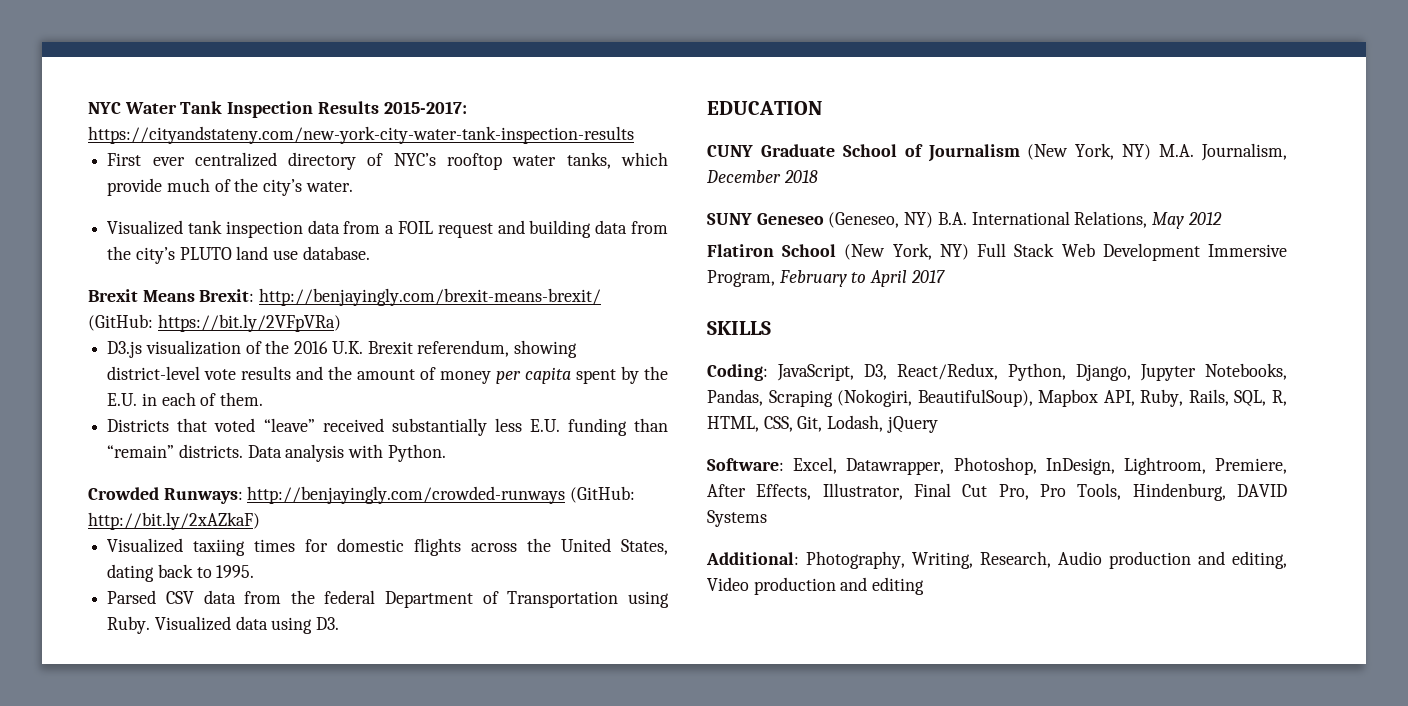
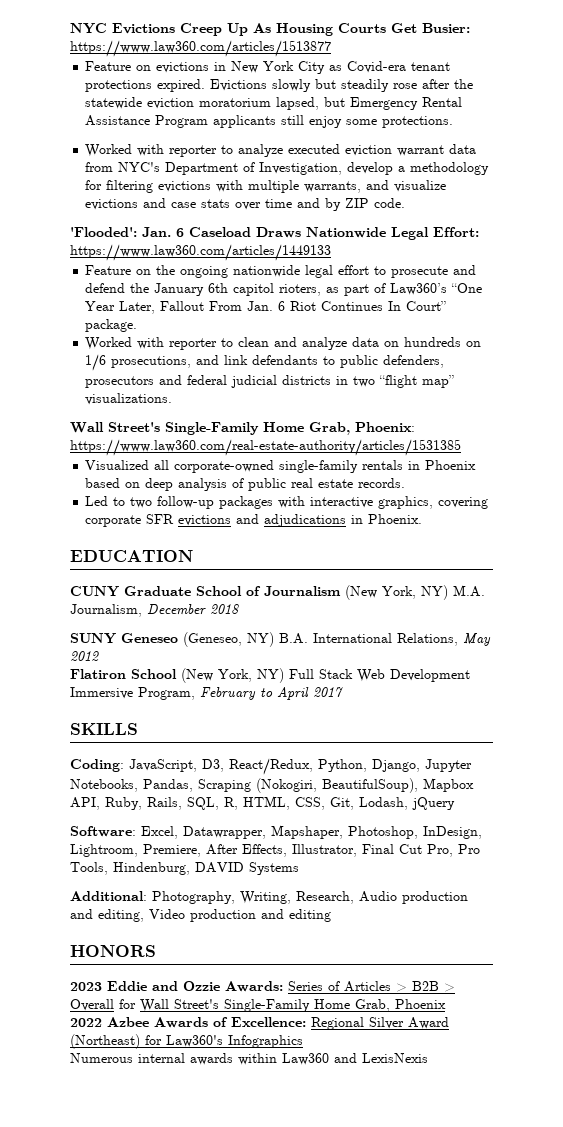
[124,101,467,118] [88,126,634,144] [107,152,668,170] [107,178,353,196] [107,220,668,238] [107,246,370,264] [88,288,602,306] [88,314,341,332] [107,340,578,358] [107,366,668,384] [107,392,264,406] [107,418,668,436] [107,444,446,462] [88,486,636,504] [88,512,260,530] [107,538,668,556] [107,564,255,582] [107,590,670,608] [107,616,340,634] Water Tank Inspection Results 2015-2017: https://cityandstateny.com/new-york-city-water-tank-inspection-results // First ever centralized directory of NYC’s rooftop water tanks, which provide much of the city’s water. // Visualized tank inspection data from a FOIL request and building data from the city’s PLUTO land use database. // Brexit Means Brexit: http://benjayingly.com/brexit-means-brexit/ (GitHub: https://bit.ly/2VFpVRa) // D3.js visualization of the 2016 U.K. Brexit referendum, showing district-level vote results and the amount of money per capita spent by the E.U. in each of them. // Districts that voted “leave” received substantially less E.U. funding than “remain” districts. Data analysis with Python. // Crowded Runways: http://benjayingly.com/crowded-runways (GitHub: http://bit.ly/2xAZkaF) // Visualized taxiing times for domestic flights across the United States, dating back to 1995. // Parsed CSV data from the federal Department of Transportation using Ruby. Visualized data using D3. -> [112,23,470,36] [70,40,331,57] [85,61,451,74] [85,79,474,92] [85,97,463,110] [85,115,454,128] [85,144,477,157] [85,162,490,175] [85,180,447,193] [85,198,406,211] [70,227,479,240] [70,244,331,261] [85,265,477,278] [85,283,483,296] [85,301,447,314] [85,319,138,332] [85,337,482,350] [85,354,445,371] [85,375,455,388] [85,393,173,405] [70,422,415,435] [70,439,461,456] [85,460,477,473] [85,478,406,491] [85,496,489,509] [85,514,423,527] Evictions Creep Up As Housing Courts Get Busier: https://www.law360.com/articles/1513877 // Feature on evictions in New York City as Covid-era tenant protections expired. Evictions slowly but steadily rose after the statewide eviction moratorium lapsed, but Emergency Rental Assistance Program applicants still enjoy some protections. // Worked with reporter to analyze executed eviction warrant data from NYC's Department of Investigation, develop a methodology for filtering evictions with multiple warrants, and visualize evictions and case stats over time and by ZIP code. // 'Flooded': Jan. 6 Caseload Draws Nationwide Legal Effort: https://www.law360.com/articles/1449133 // Feature on the ongoing nationwide legal effort to prosecute and defend the January 6th capitol rioters, as part of Law360’s “One Year Later, Fallout From Jan. 6 Riot Continues In Court” package. // Worked with reporter to clean and analyze data on hundreds on 1/6 prosecutions, and link defendants to public defenders, prosecutors and federal judicial districts in two “flight map” visualizations. // Wall Street's Single-Family Home Grab, Phoenix: https://www.law360.com/real-estate-authority/articles/1531385 // Visualized all corporate-owned single-family rentals in Phoenix based on deep analysis of public real estate records. // Led to two follow-up packages with interactive graphics, covering corporate SFR evictions and adjudications in Phoenix.
(945, 466) none -> [271,825,343,839] Mapshaper,
(925, 586) none -> [70,945,156,957] [70,981,455,992] [70,999,446,1012] [70,1017,449,1030] [70,1034,303,1049] [70,1053,428,1065] // HONORS // 2023 Eddie and Ozzie Awards: Series of Articles > B2B > Overall for Wall Street's Single-Family Home Grab, Phoenix // 2022 Azbee Awards of Excellence: Regional Silver Award (Northeast) for Law360's Infographics // Numerous internal awards within Law360 and LexisNexis

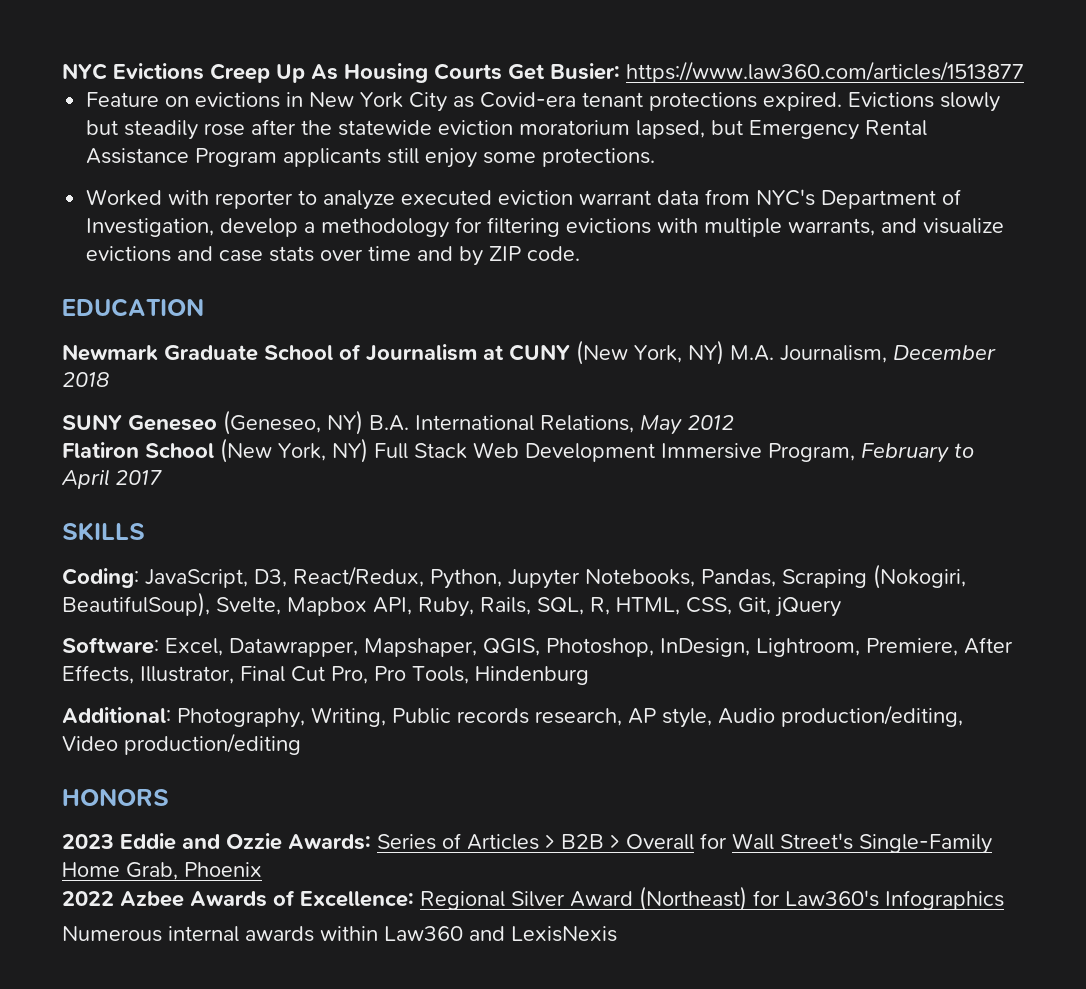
[70,227,479,240] [70,244,331,261] [85,265,477,278] [85,283,483,296] [85,301,447,314] [85,319,138,332] [85,337,482,350] [85,354,445,371] [85,375,455,388] [85,393,173,405] [70,422,415,435] [70,439,461,456] [85,460,477,473] [85,478,406,491] [85,496,489,509] [85,514,423,527] // 'Flooded': Jan. 6 Caseload Draws Nationwide Legal Effort: https://www.law360.com/articles/1449133 // Feature on the ongoing nationwide legal effort to prosecute and defend the January 6th capitol rioters, as part of Law360’s “One Year Later, Fallout From Jan. 6 Riot Continues In Court” package. // Worked with reporter to clean and analyze data on hundreds on 1/6 prosecutions, and link defendants to public defenders, prosecutors and federal judicial districts in two “flight map” visualizations. // Wall Street's Single-Family Home Grab, Phoenix: https://www.law360.com/real-estate-authority/articles/1531385 // Visualized all corporate-owned single-family rentals in Phoenix based on deep analysis of public real estate records. // Led to two follow-up packages with interactive graphics, covering corporate SFR evictions and adjudications in Phoenix. -> (581, 253) none
[70,586,119,597] CUNY -> [62,344,158,361] Newmark
(341, 591) none -> [483,344,570,361] at CUNY
[372,759,420,772] Django, -> (502, 579) none
(418, 785) none -> [216,597,281,615] Svelte,
[359,797,408,810] Lodash, -> (771, 606) none
(343, 832) none -> [483,638,540,656] QGIS,
[113,862,299,875] Hindenburg, DAVID Systems -> [475,666,589,685] Hindenburg
[296,891,468,904] [70,909,331,922] Research, Audio production and editing, Video production and editing -> [392,705,963,728] [62,733,301,755] Public records research, AP style, Audio production/editing, Video production/editing

